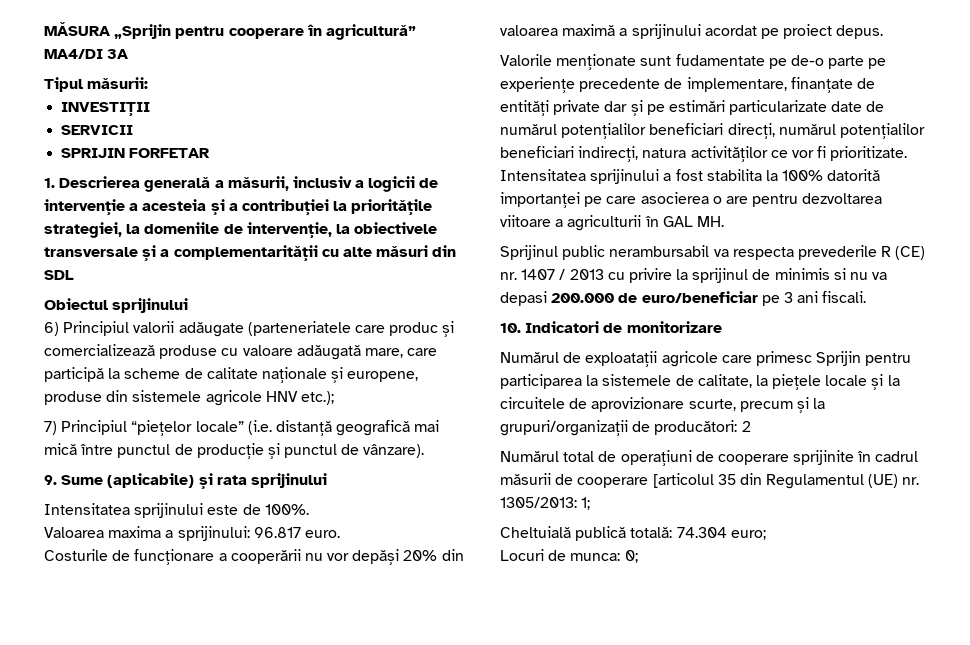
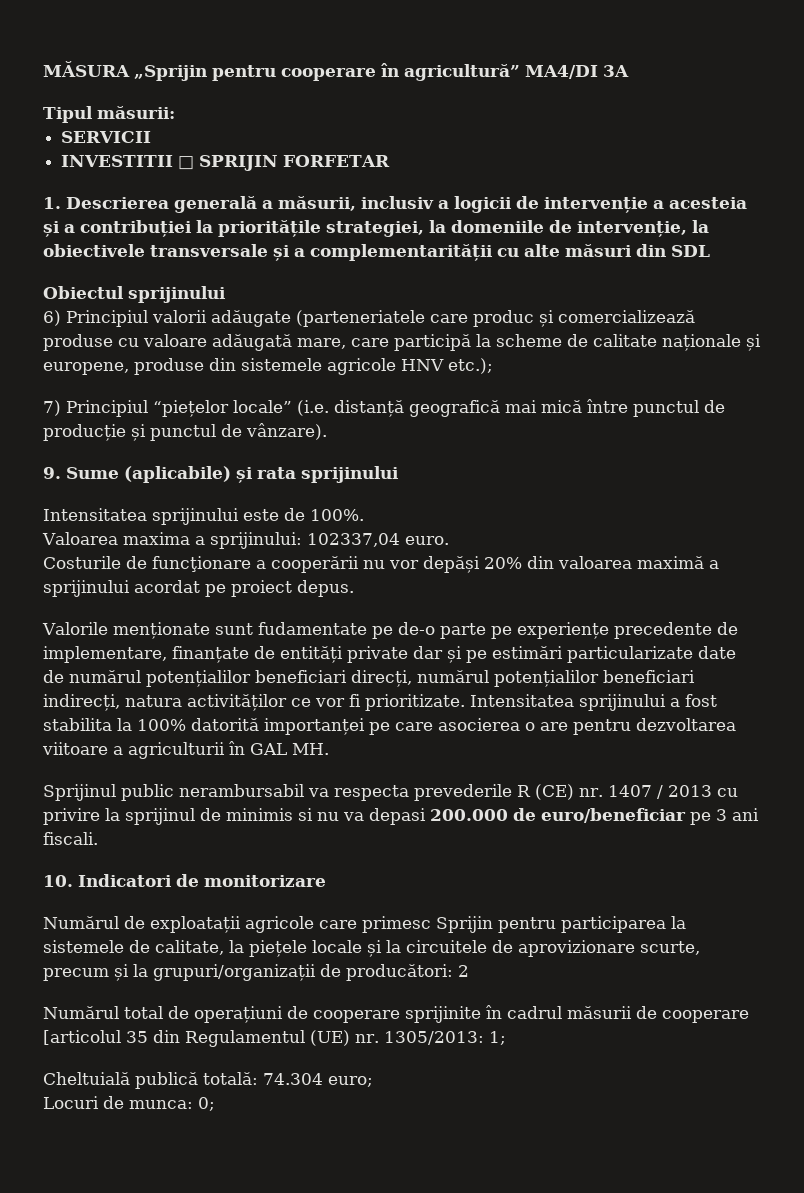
[61,102,151,116] // INVESTIȚII -> (175, 112) none
(134, 130) none -> [61,155,195,170] INVESTITII □
[253,527,301,538] 96.817 -> [306,533,400,547] 102337,04

